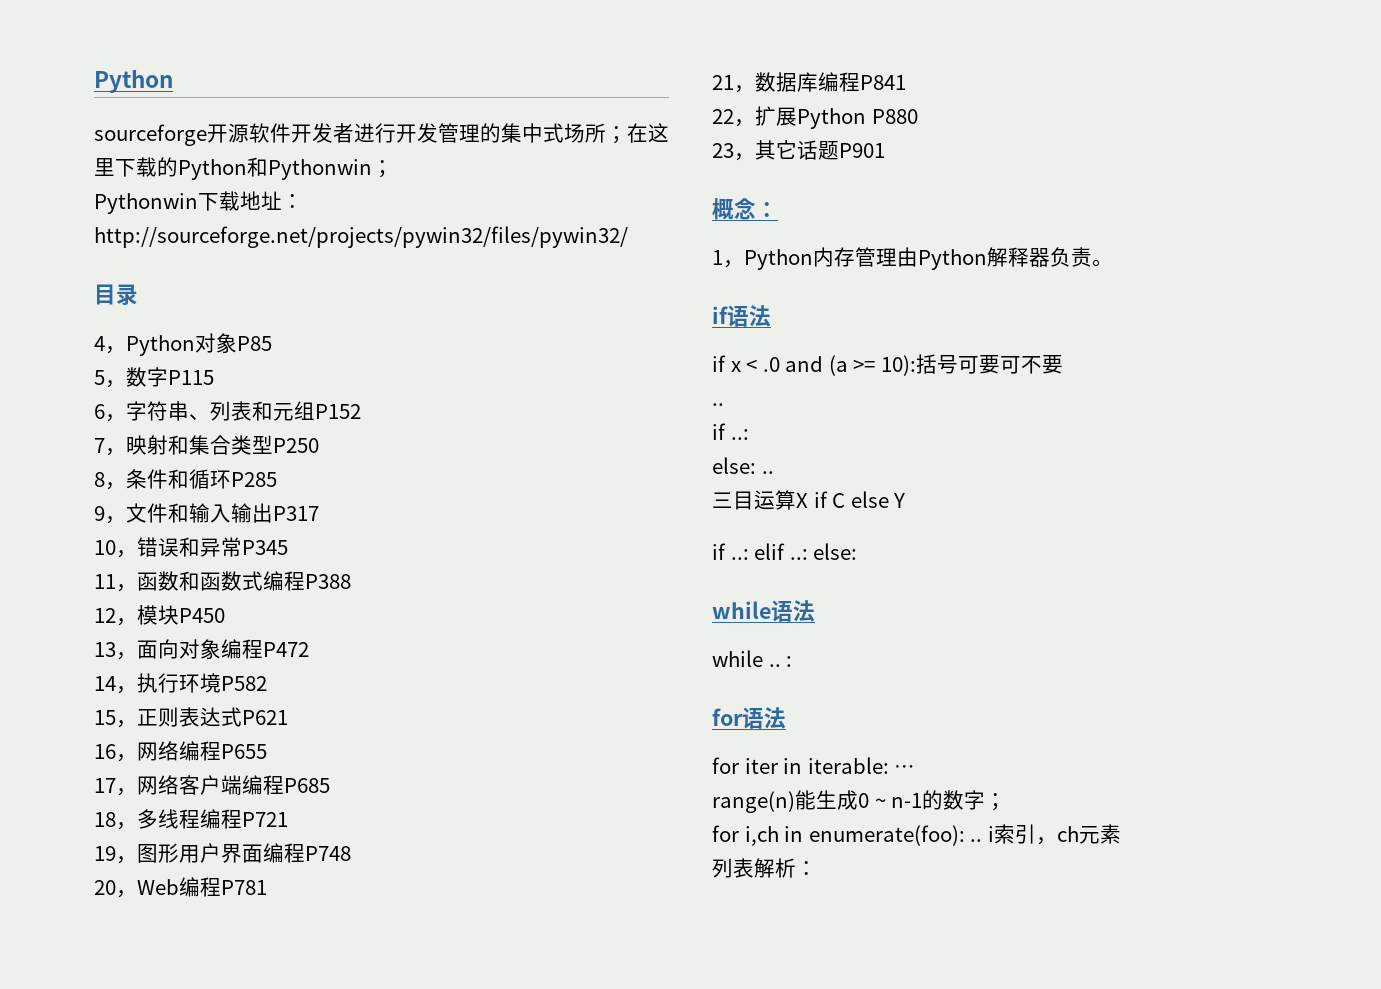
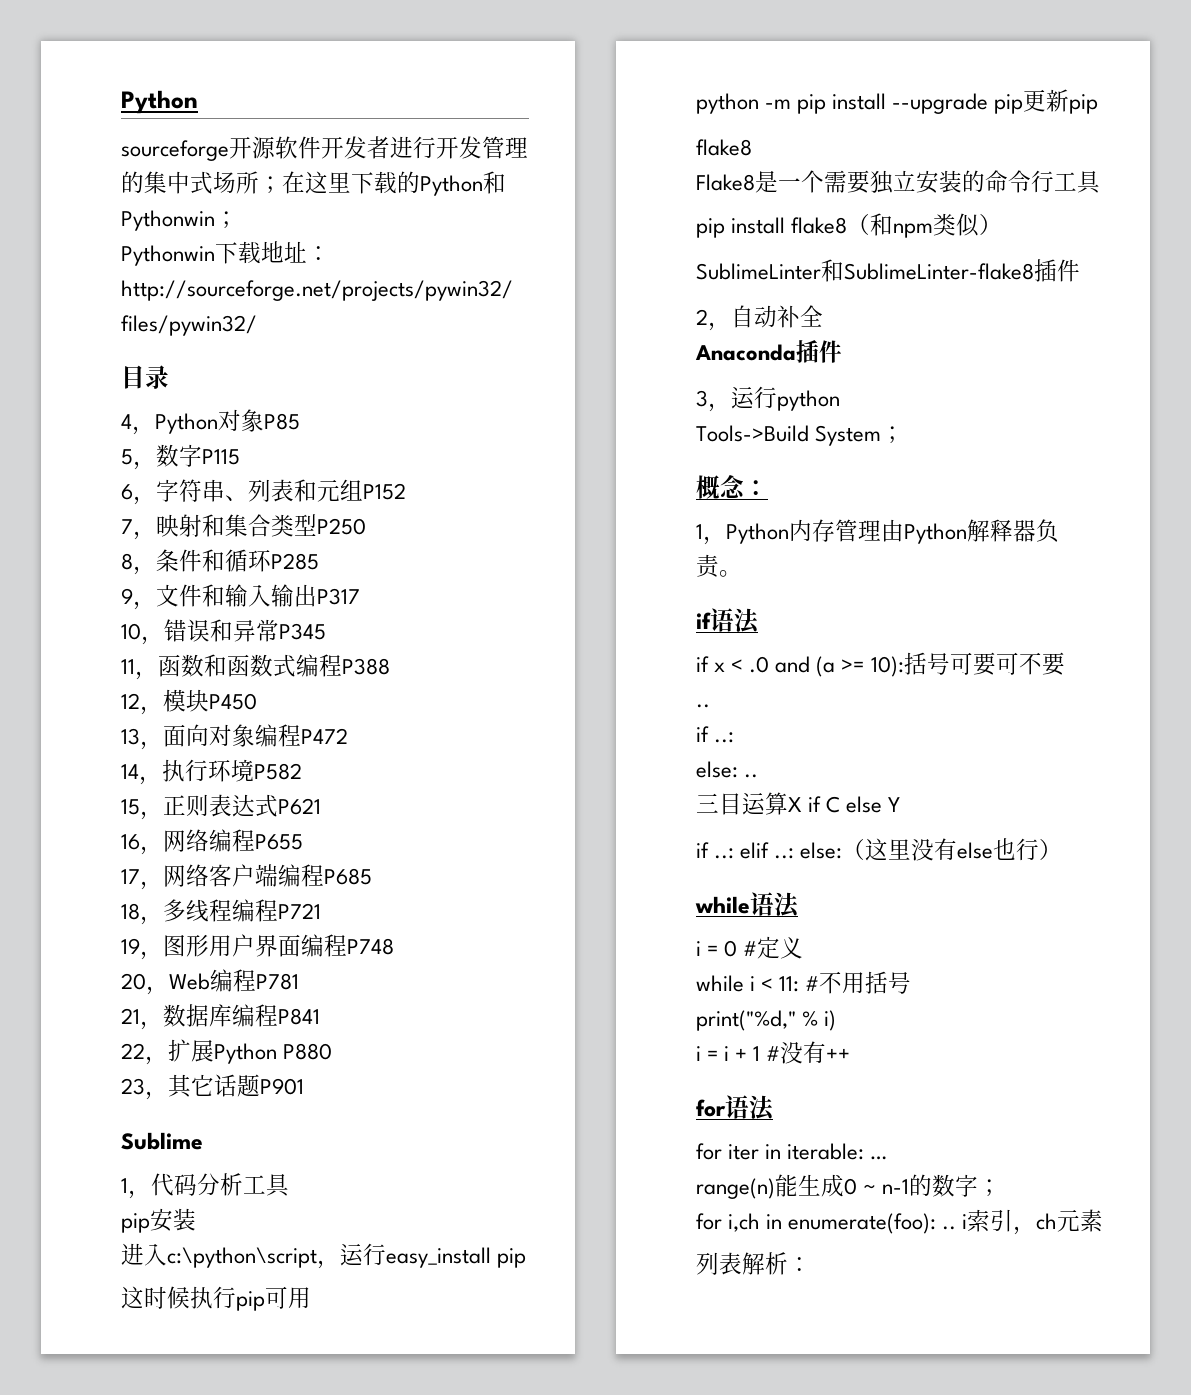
(885, 150) none -> [121,1132,203,1150] [121,1173,290,1199] [121,1208,196,1233] [121,1243,527,1269] [121,1286,311,1311] [696,89,1099,114] [696,139,752,156] [696,170,1101,194] [696,213,1003,238] [696,259,1080,282] [696,305,823,331] [695,340,842,363] [696,386,840,412] [696,425,905,446] // Sublime // 1，代码分析工具 // pip安装 // 进入c:\python\script，运行easy_install pip // 这时候执行pip可用 // python -m pip install --upgrade pip更新pip // flake8 // Flake8是一个需要独立安装的命令行工具 // pip install flake8（和npm类似） // SublimeLinter和SublimeLinter-flake8插件 // 2，自动补全 // Anaconda插件 // 3，运行python // Tools->Build System；
[712,600,815,622] [712,650,793,667] // while语法 // while .. : -> [842,838,1063,861] [695,892,800,918] [696,936,804,959] [696,971,912,994] [696,1010,837,1031] [696,1041,851,1064] （这里没有else也行） // while语法 // i = 0 #定义 // while i < 11: #不用括号 // print("%d," % i) // i = i + 1 #没有++

